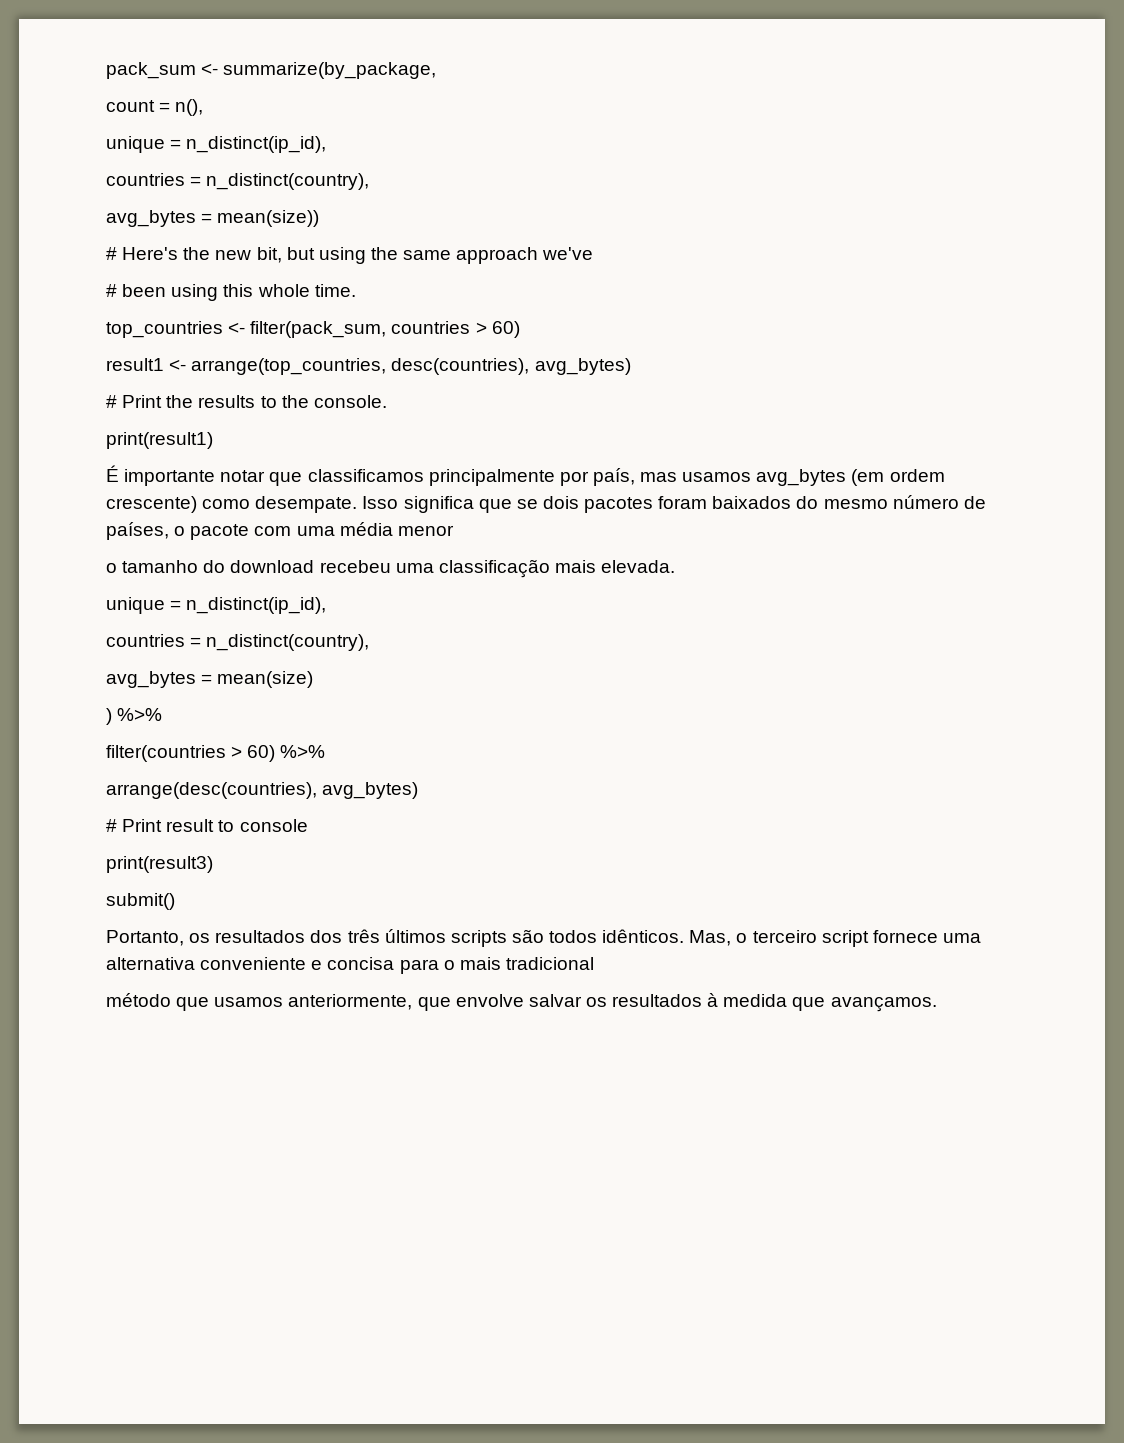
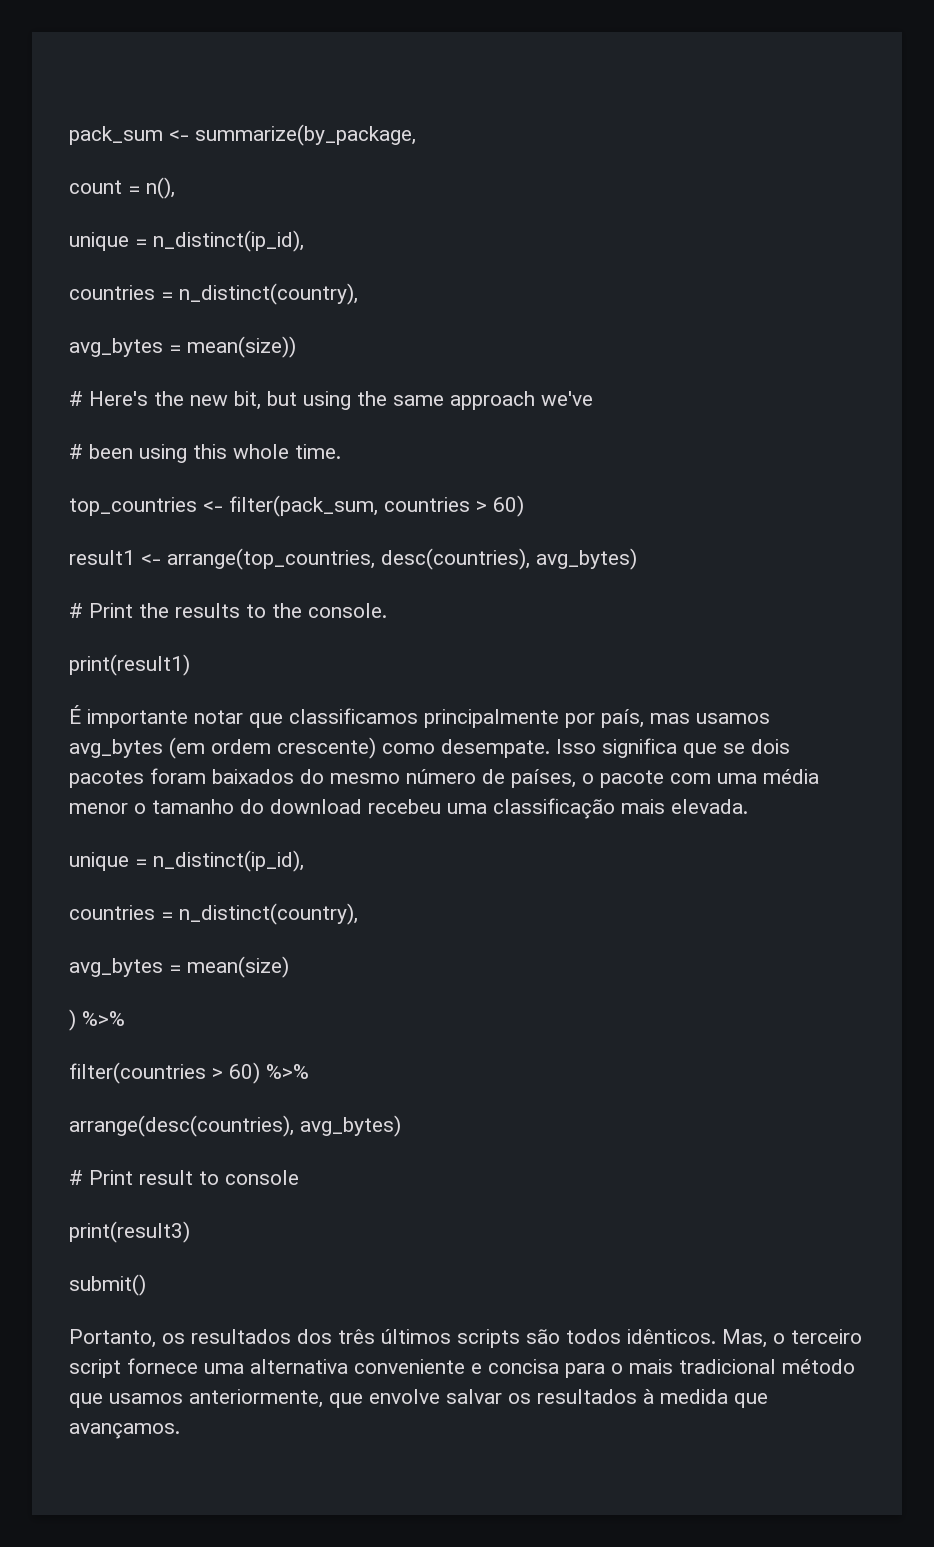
(454, 530) // -> (128, 808) none
(594, 963) // -> (776, 1366) none

